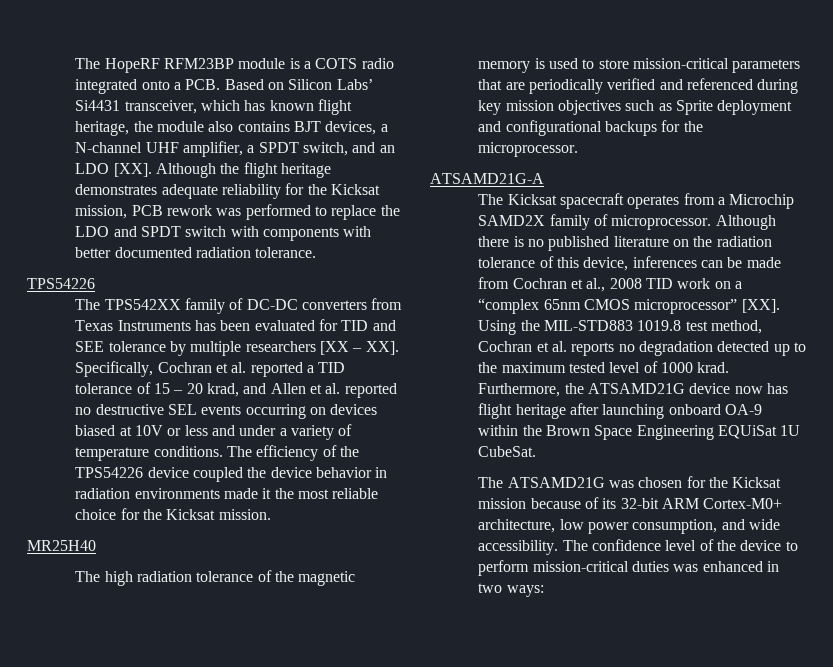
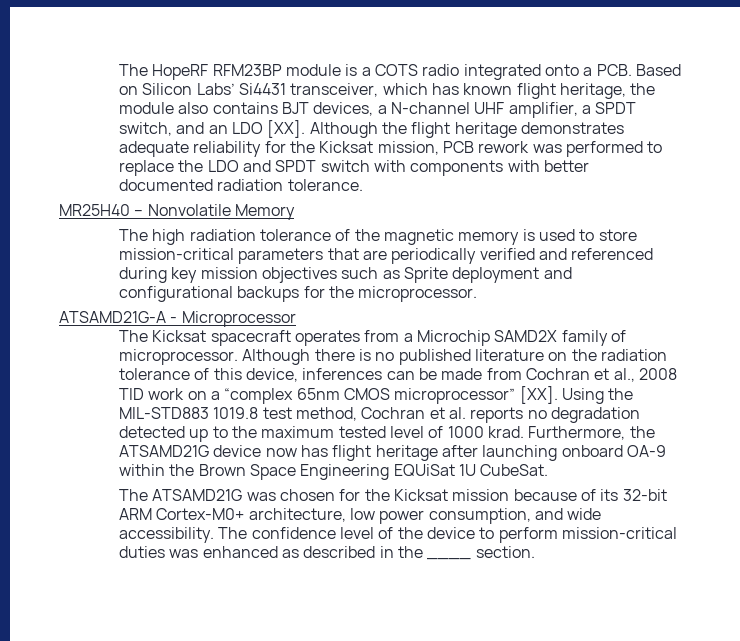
[27,278,95,289] [75,298,403,314] [75,319,396,331] [75,341,399,356] [75,361,346,377] [75,382,397,398] [75,404,378,419] [75,424,353,440] [75,445,360,461] [75,467,388,482] [75,488,379,499] [75,508,271,520] [27,540,96,551] TPS54226 // The TPS542XX family of DC-DC converters from Texas Instruments has been evaluated for TID and SEE tolerance by multiple researchers [XX – XX]. Specifically, Cochran et al. reported a TID tolerance of 15 – 20 krad, and Allen et al. reported no destructive SEL events occurring on devices biased at 10V or less and under a variety of temperature conditions. The efficiency of the TPS54226 device coupled the device behavior in radiation environments made it the most reliable choice for the Kicksat mission. // MR25H40 -> [59,204,295,220] MR25H40 – Nonvolatile Memory
(544, 178) none -> [170,311,296,327] - Microprocessor
[767,561,780,572] [478,583,544,597] in two ways: -> [282,546,424,558] [427,558,472,560] [475,546,535,558] as described in the ____ section.

